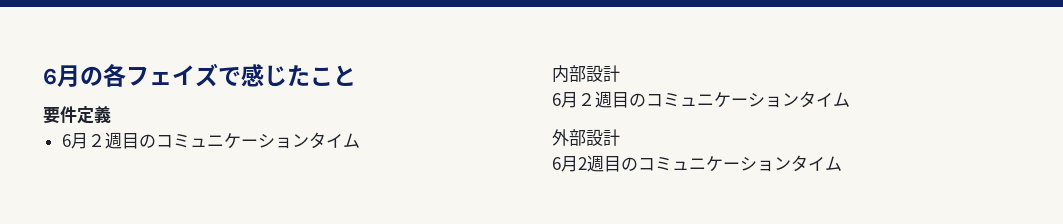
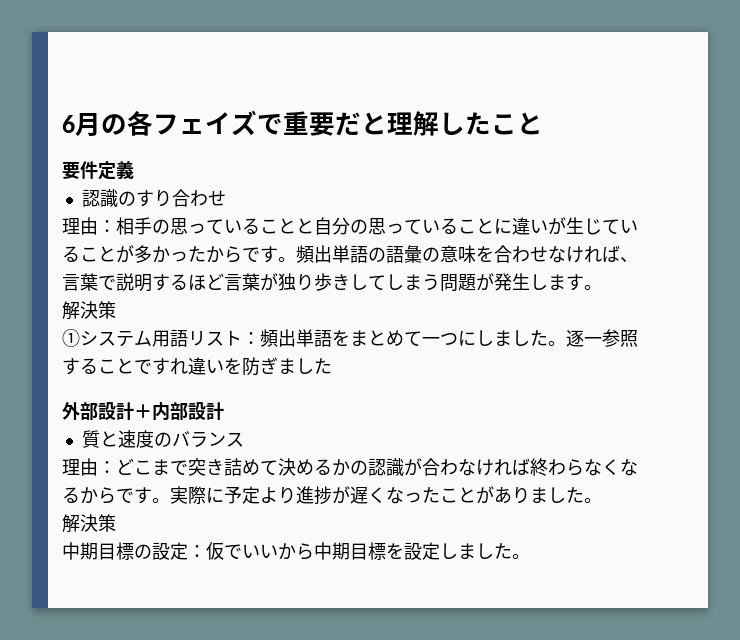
[241,64,287,87] 感じ -> [283,111,465,136] 重要だと理解し
[61,132,360,149] [552,65,620,83] [552,91,850,108] [552,129,620,146] [552,155,842,172] 6月２週目のコミュニケーションタイム // 内部設計 // 6月２週目のコミュニケーションタイム // 外部設計 // 6月2週目のコミュニケーションタイム -> [81,189,226,208] [62,217,638,235] [62,245,638,263] [62,273,602,292] [62,301,116,320] [62,329,638,347] [62,357,332,376] [62,402,224,421] [81,430,244,448] [62,458,638,477] [62,486,602,505] [62,514,116,533] [62,542,530,560] 認識のすり合わせ // 理由：相手の思っていることと自分の思っていることに違いが生じていることが多かったからです。頻出単語の語彙の意味を合わせなければ、言葉で説明するほど言葉が独り歩きしてしまう問題が発生します。 // 解決策 // ①システム用語リスト：頻出単語をまとめて一つにしました。逐一参照することですれ違いを防ぎました // 外部設計＋内部設計 // 質と速度のバランス // 理由：どこまで突き詰めて決めるかの認識が合わなければ終わらなくなるからです。実際に予定より進捗が遅くなったことがありました。 // 解決策 // 中期目標の設定：仮でいいから中期目標を設定しました。

